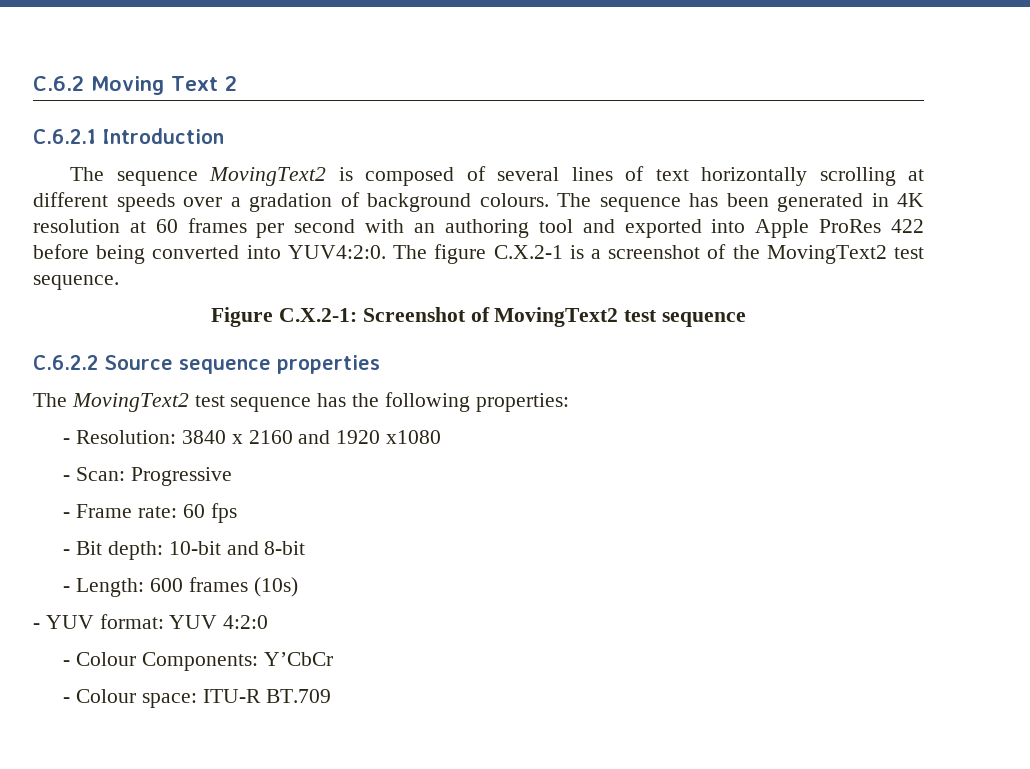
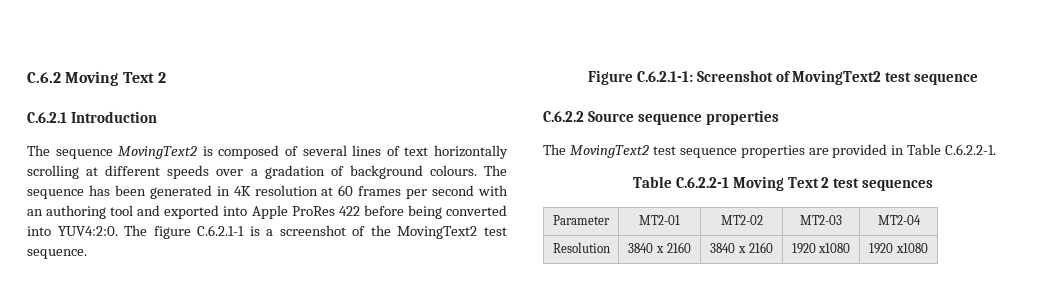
[493,245,563,259] C.X.2-1 -> [197,225,245,236] C.6.2.1-1
[278,308,357,322] C.X.2-1: -> [636,71,693,82] C.6.2.1-1:
[317,392,569,412] [63,430,442,444] [63,467,233,486] [63,503,237,523] [63,541,306,560] [63,577,298,597] [33,614,269,629] [63,652,333,671] [63,689,331,708] has the following properties: // - Resolution: 3840 x 2160 and 1920 x1080 // - Scan: Progressive // - Frame rate: 60 fps // - Bit depth: 10-bit and 8-bit // - Length: 600 frames (10s) // - YUV format: YUV 4:2:0 // - Colour Components: Y’CbCr // - Colour space: ITU-R BT.709 -> [740,144,997,158] [632,176,934,191] [553,215,610,225] [639,215,680,225] [720,215,763,225] [800,215,842,225] [877,215,921,225] [552,242,610,253] [628,242,691,253] [710,242,773,253] [791,243,851,254] [869,243,928,254] properties are provided in Table C.6.2.2-1. // Table C.6.2.2-1 Moving Text 2 test sequences // Parameter | MT2-01 | MT2-02 | MT2-03 | MT2-04 // Resolution | 3840 x 2160 | 3840 x 2160 | 1920 x1080 | 1920 x1080

